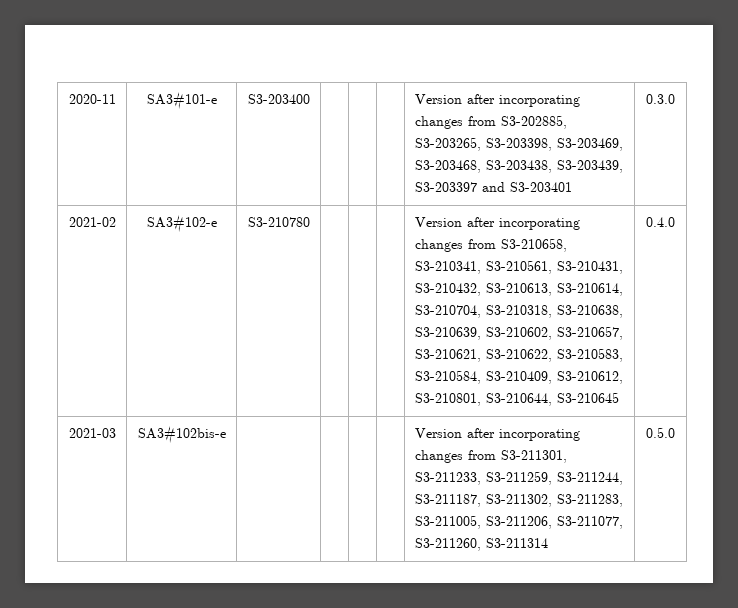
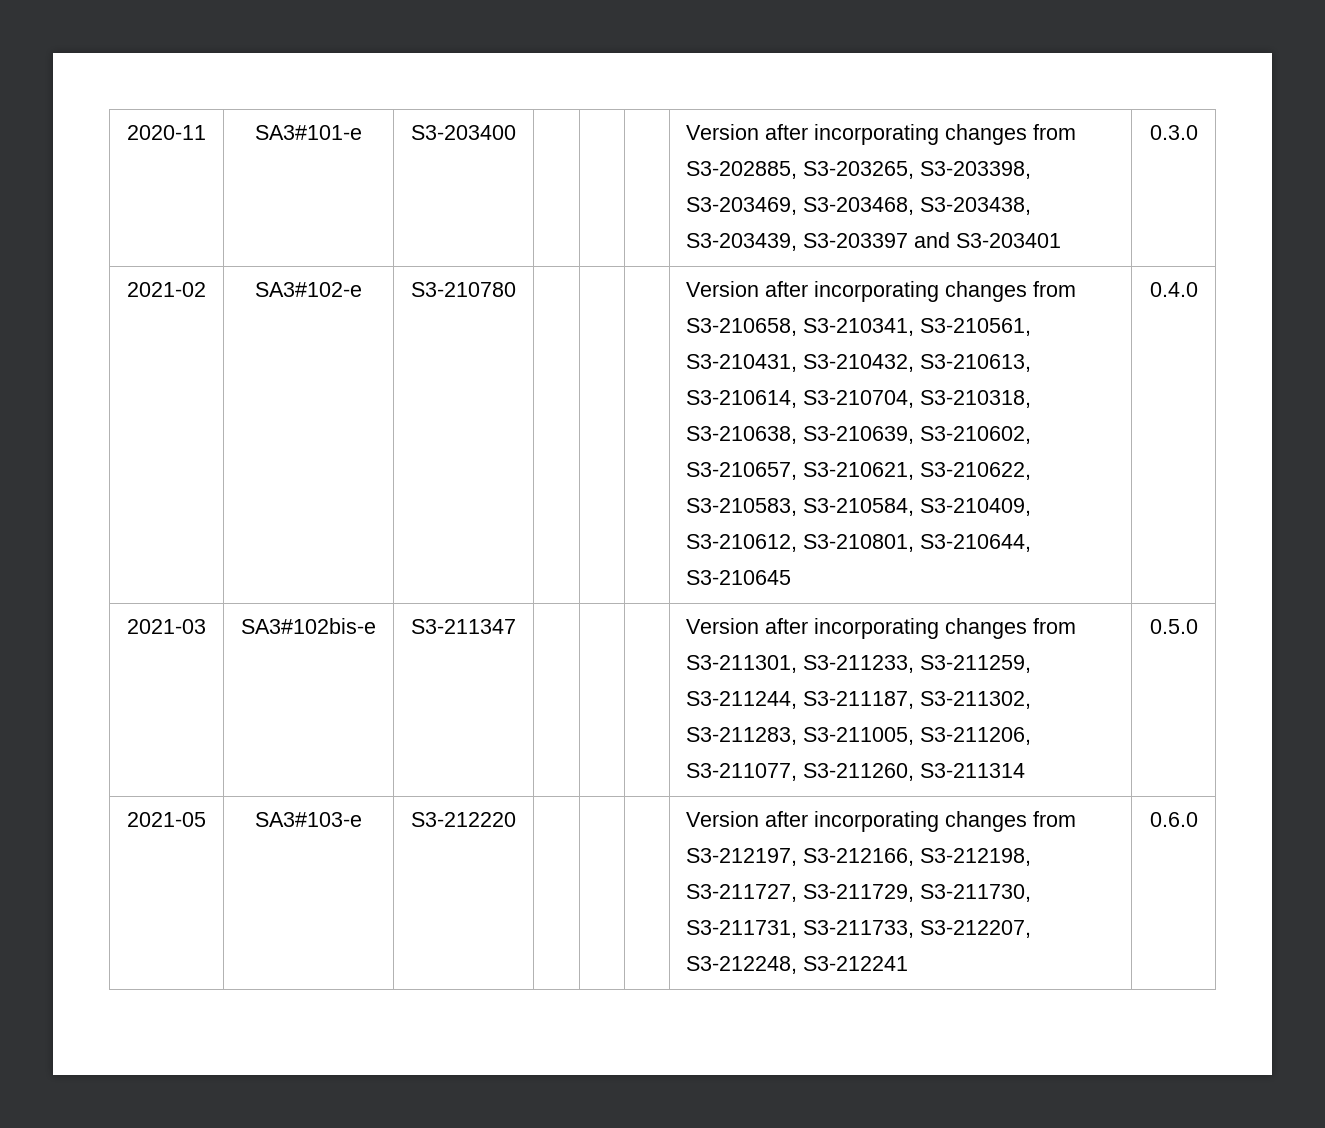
(226, 435) none -> [411,619,516,634] S3-211347
(675, 432) none -> [127,812,206,827] [255,812,362,827] [411,812,516,827] [686,811,1077,832] [686,848,1032,866] [686,884,1032,902] [686,920,1032,938] [686,956,909,974] [1149,812,1198,827] // 2021-05 | SA3#103-e | S3-212220 | | | | Version after incorporating changes from S3-212197, S3-212166, S3-212198, S3-211727, S3-211729, S3-211730, S3-211731, S3-211733, S3-212207, S3-212248, S3-212241 | 0.6.0

